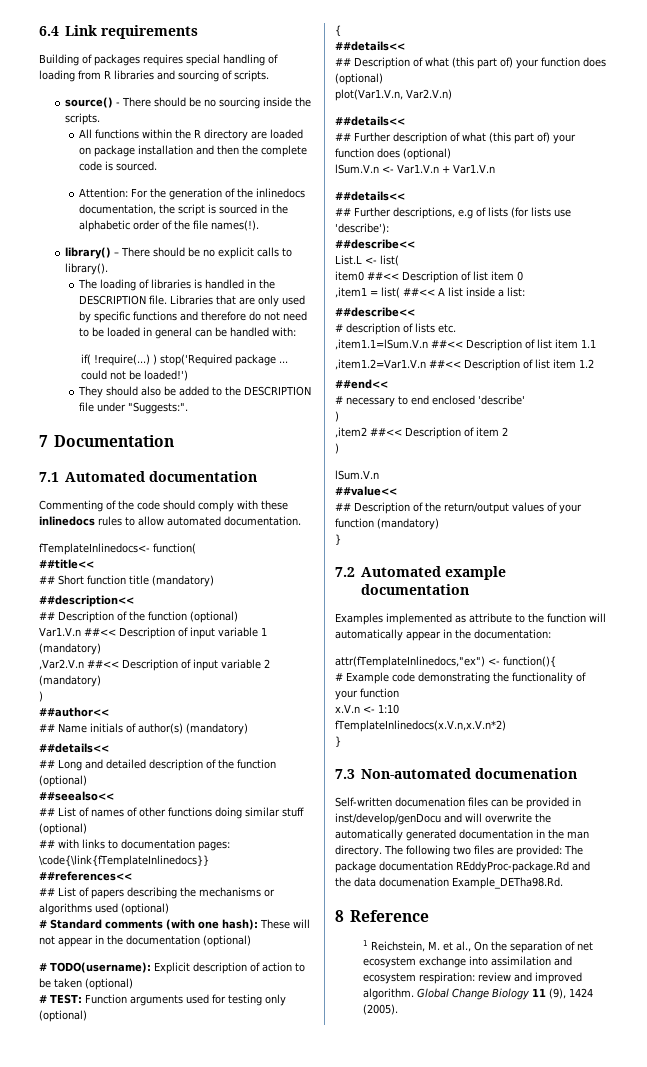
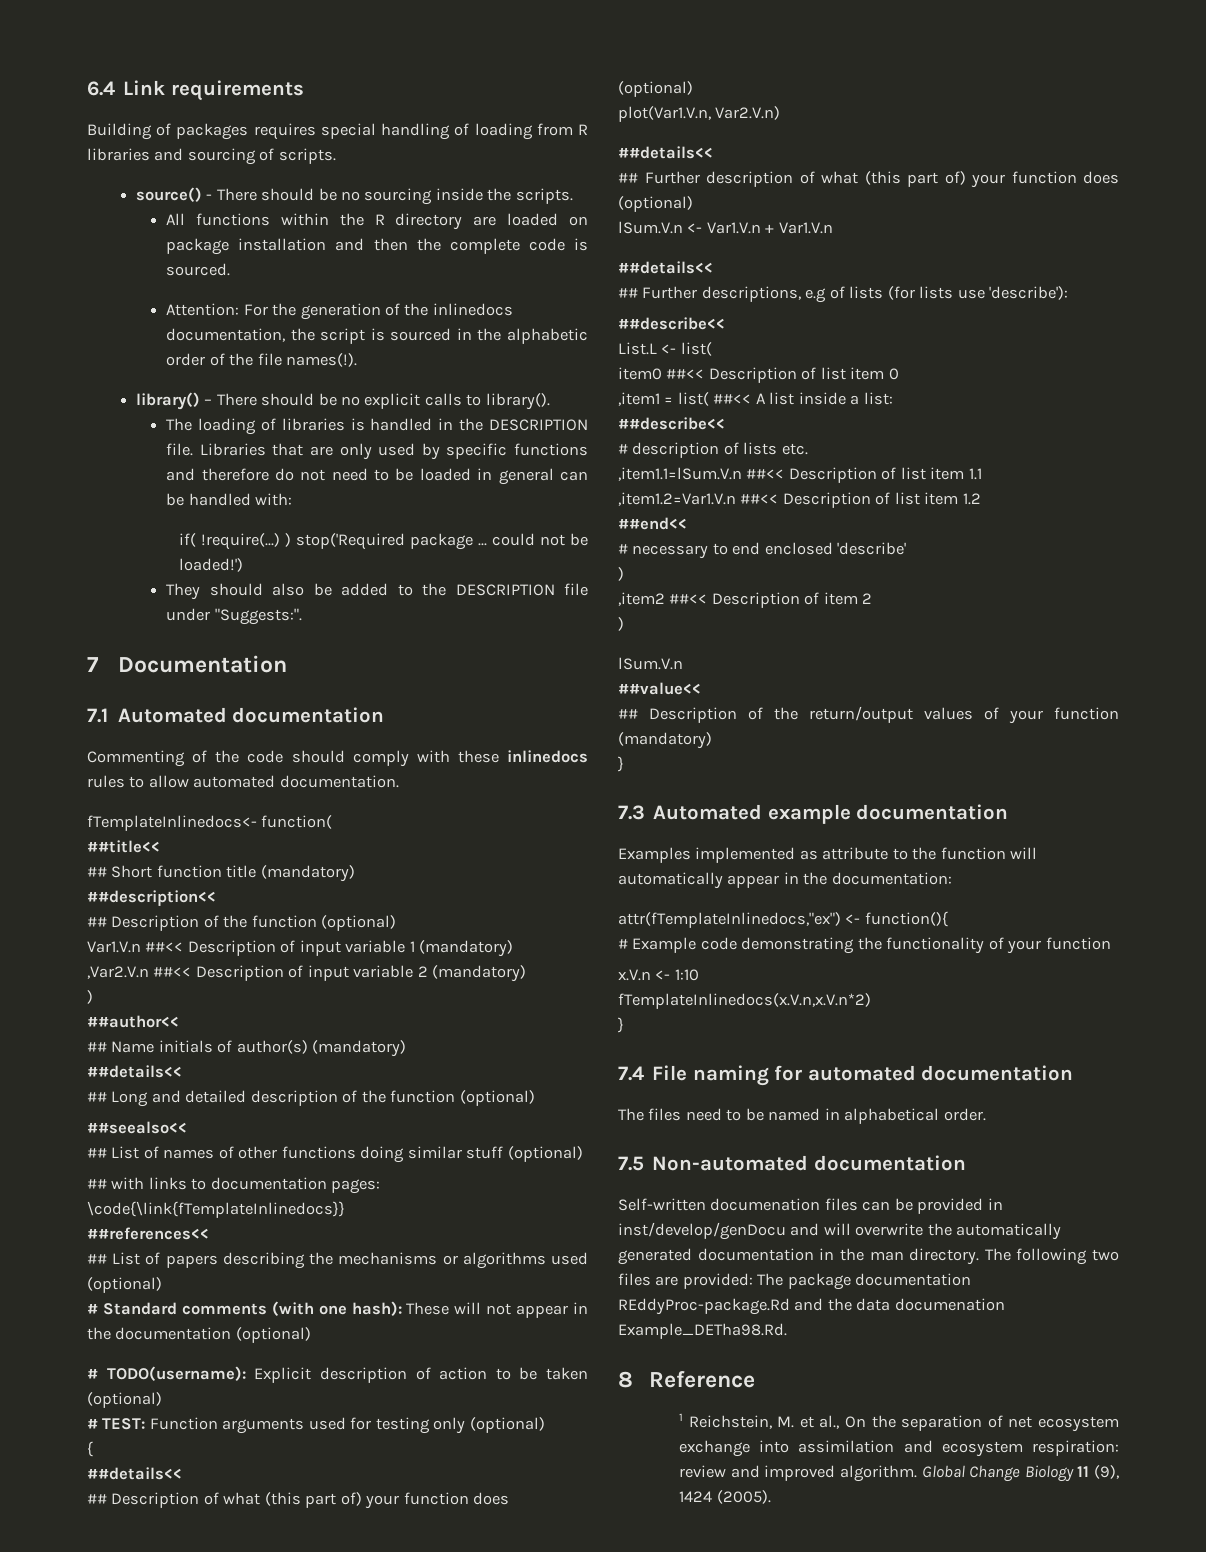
[335,567,355,577] 7.2 -> [618,805,645,820] 7.3
[335,768,577,779] 7.3 Non-automated documenation -> [618,1065,1074,1086] [618,1108,986,1124] [618,1155,966,1171] 7.4 File naming for automated documentation // The files need to be named in alphabetical order. // 7.5 Non-automated documentation

